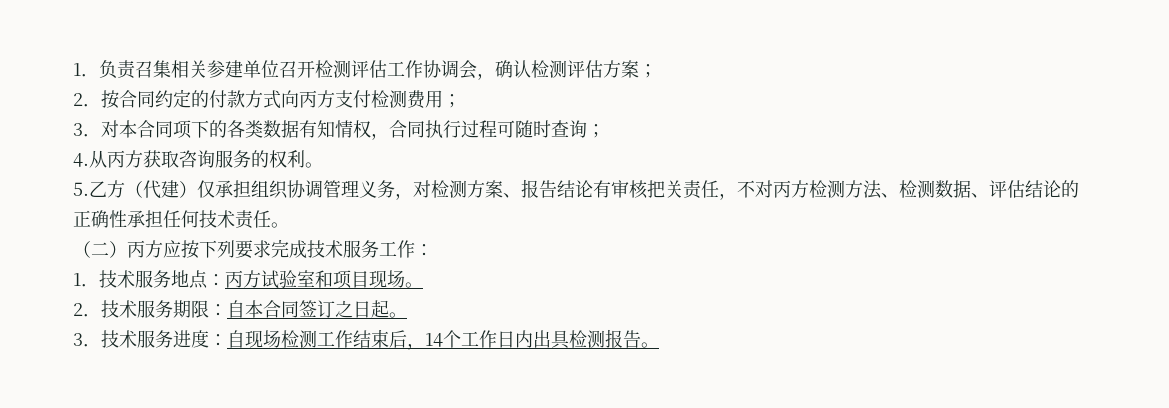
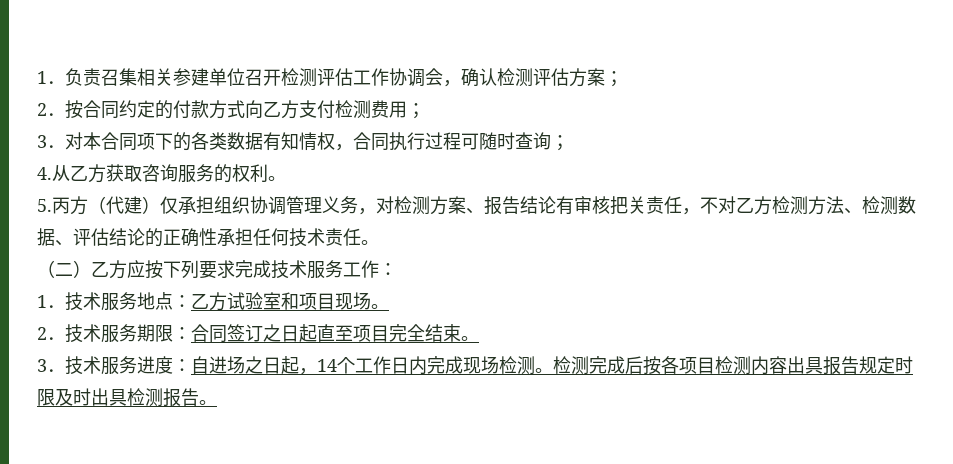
[299,90,317,108] 丙 -> [263,101,281,117] 乙
[107,150,125,168] 丙 -> [70,165,88,181] 乙
[89,181,107,197] 乙 -> [52,197,70,214] 丙
[773,180,791,198] 丙 -> [736,197,754,213] 乙
[127,240,145,258] 丙 -> [91,261,109,277] 乙
[225,270,243,288] 丙 -> [191,293,209,309] 乙
[227,300,263,318] 自本 -> (191, 333) none
(389, 309) none -> [317,324,461,342] 直至项目完全结束
[245,330,533,350] 现场检测工作结束后，14个工作日内 -> [209,356,913,375] [37,388,91,406] 进场之日起，14个工作日内完成现场检测。检测完成后按各项目检测内容出具报告规定时限及时

